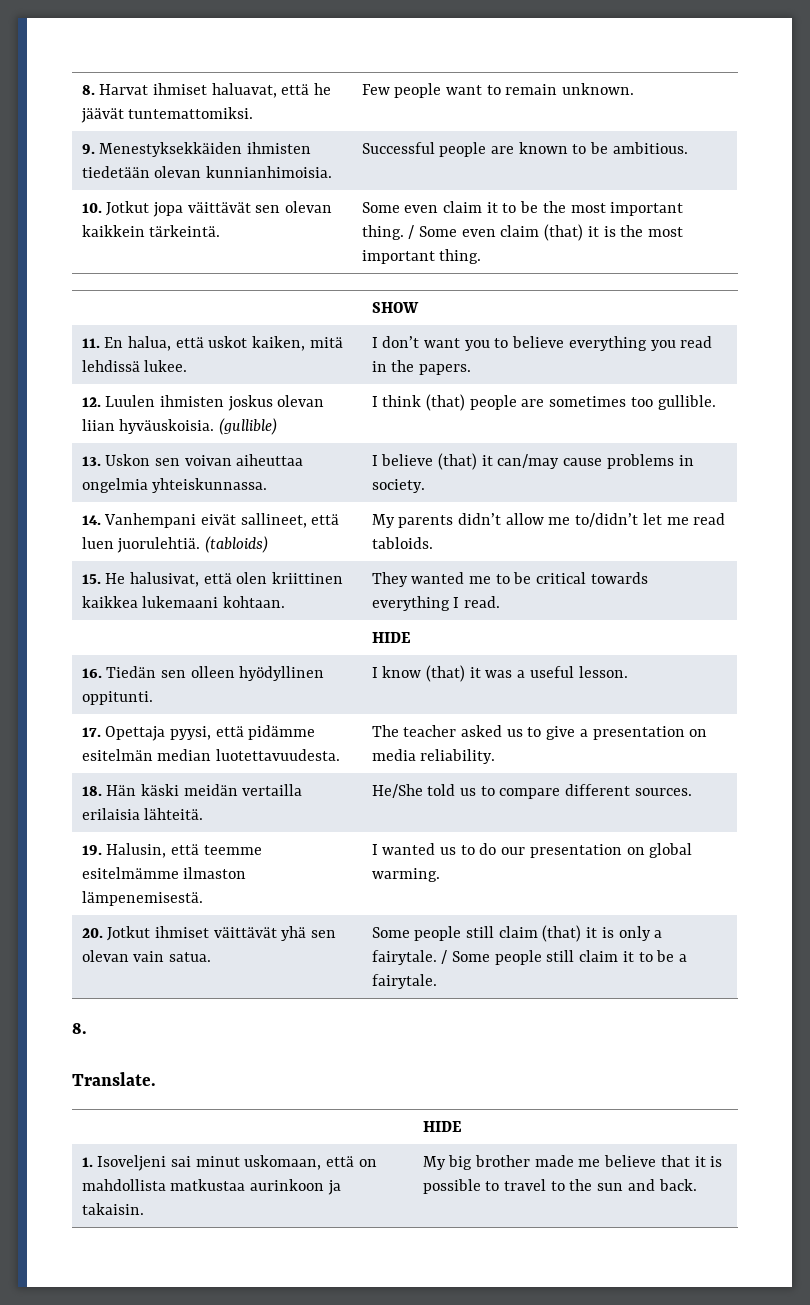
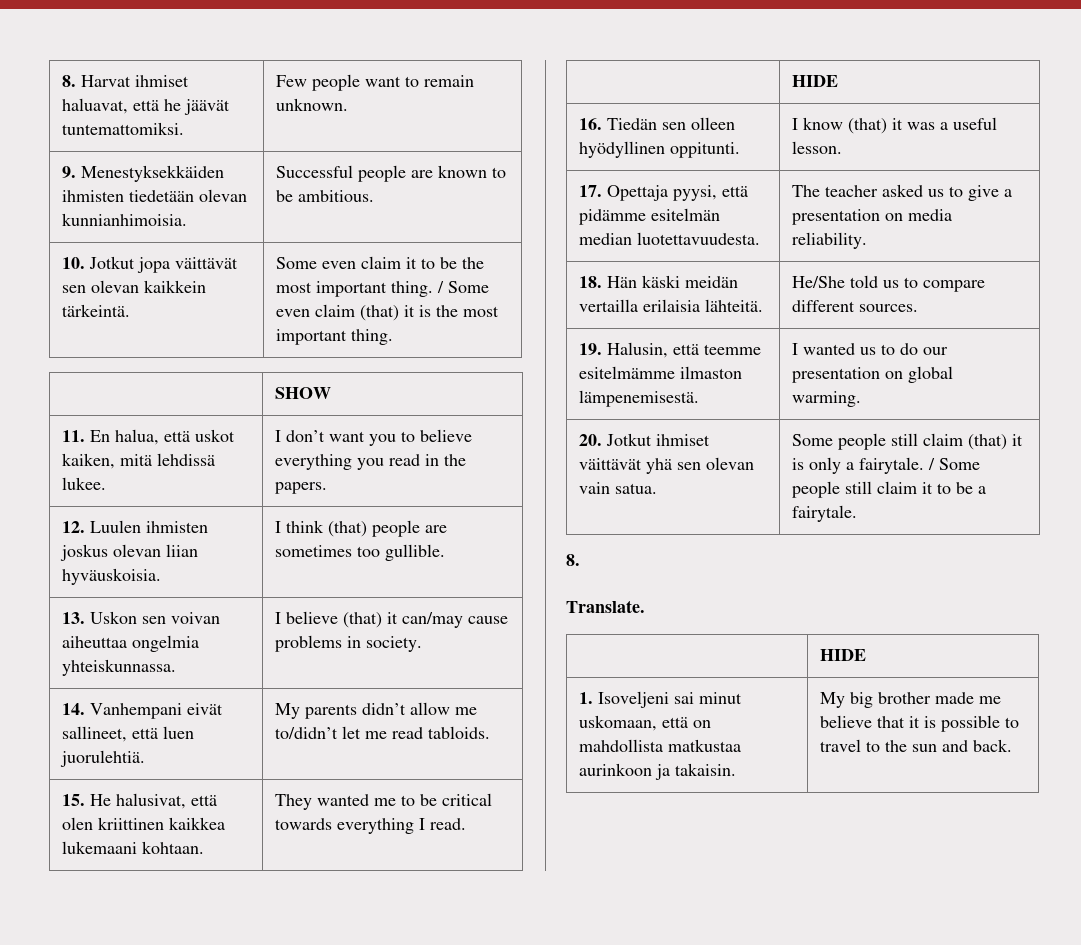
[218,418,277,435] (gullible) -> (162, 576) none
[204,536,268,553] (tabloids) -> (146, 758) none

